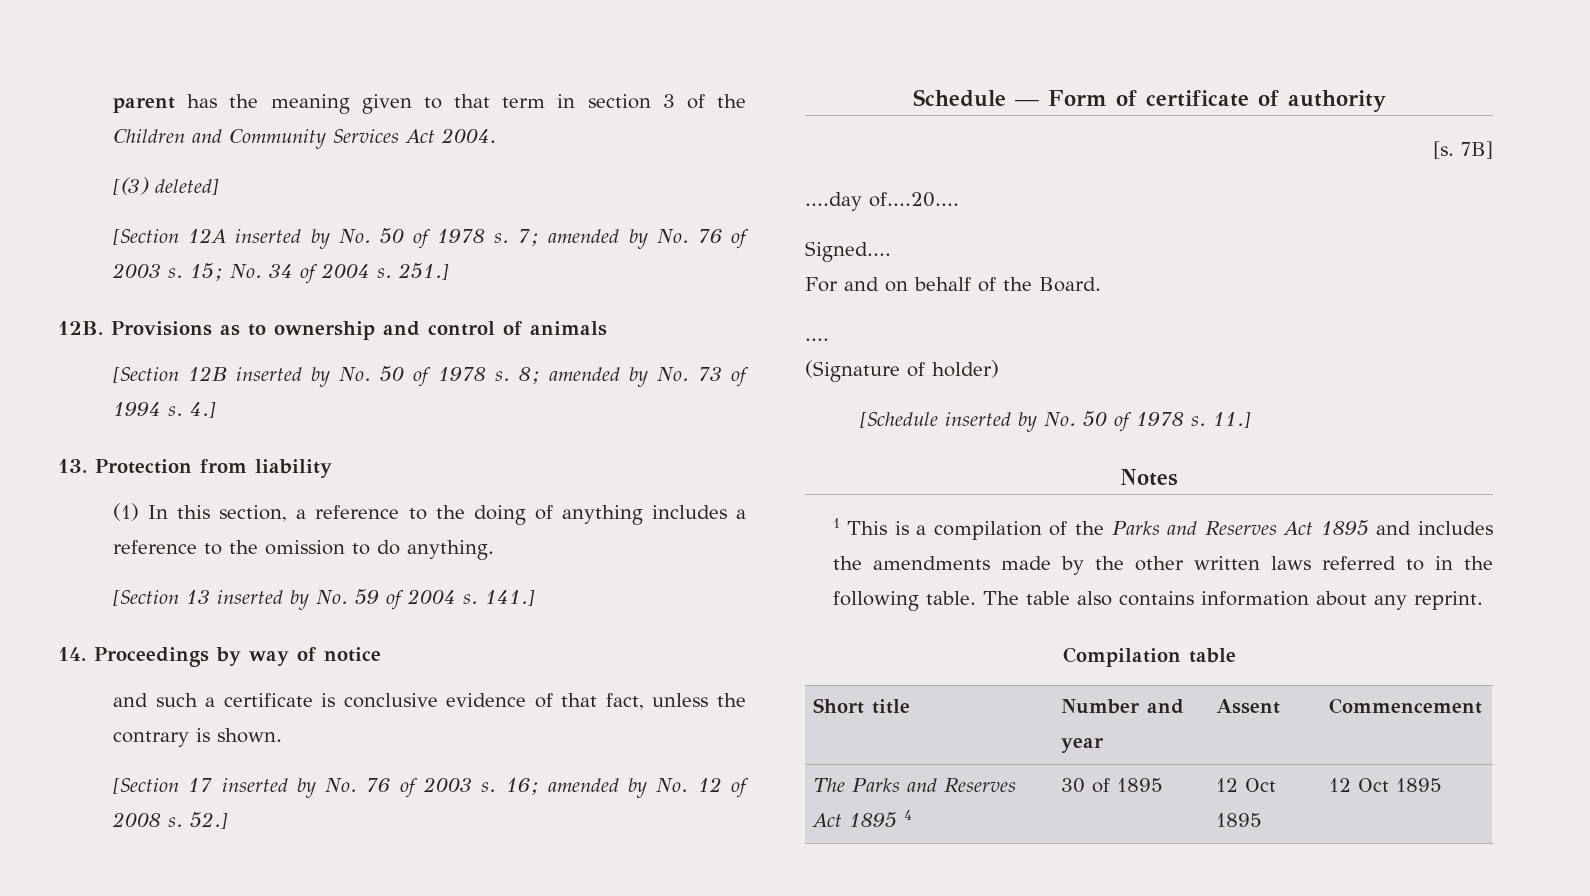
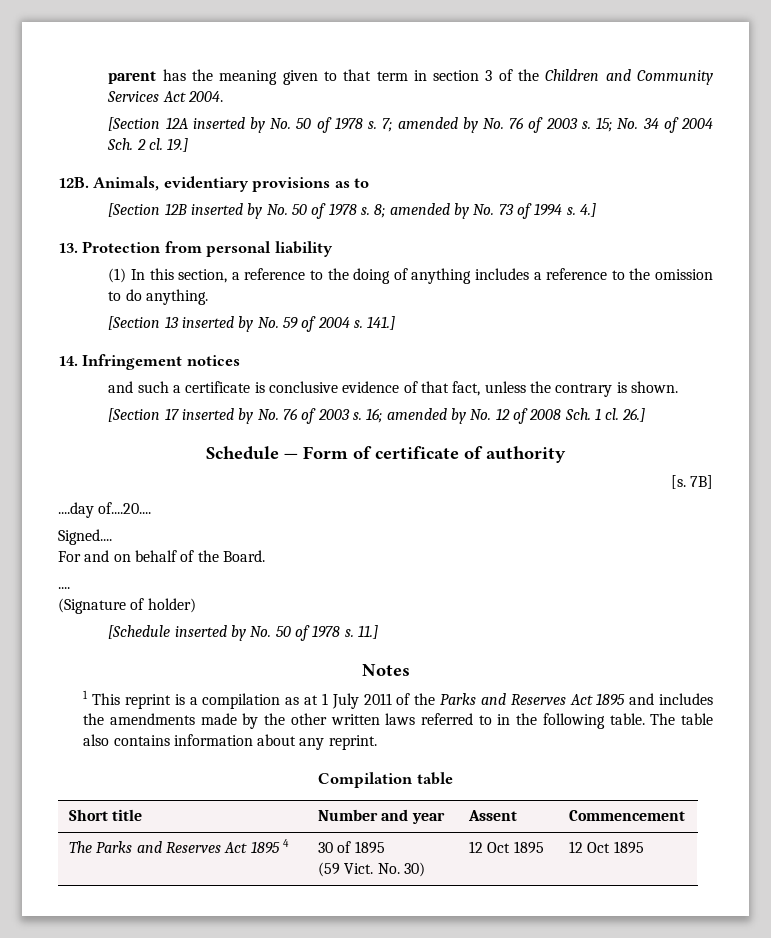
[113,177,220,195] // [(3) deleted] -> (224, 96) none
[377,263,450,280] [58,321,607,340] s. 251.] // 12B. Provisions as to ownership and control of animals -> [107,138,189,152] [58,176,370,192] Sch. 2 cl. 19.] // 12B. Animals, evidentiary provisions as to
(247, 466) none -> [206,241,272,257] personal
[94,647,381,667] Proceedings by way of notice -> [82,354,240,370] Infringement notices
[168,812,229,829] s. 52.] -> [564,408,646,422] Sch. 1 cl. 26.]
(888, 528) none -> [124,694,171,709] reprint
(1042, 530) none -> [285,693,392,709] as at 1 July 2011
(1164, 785) none -> [317,862,425,877] // (59 Vict. No. 30)

